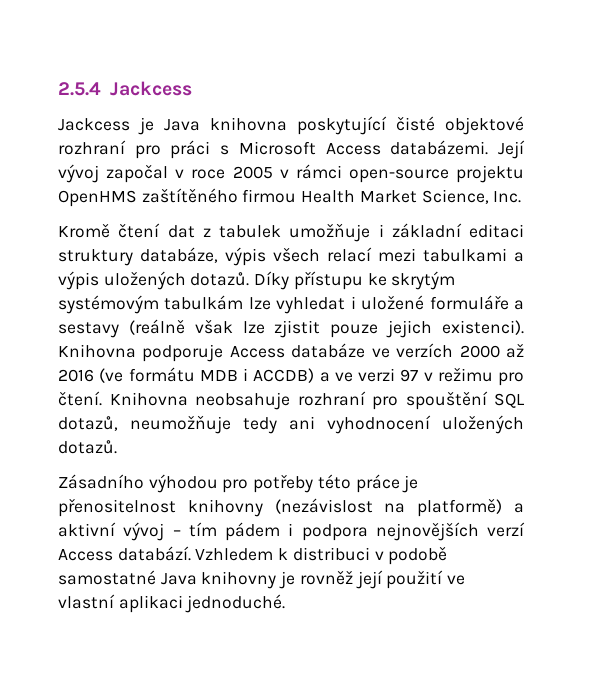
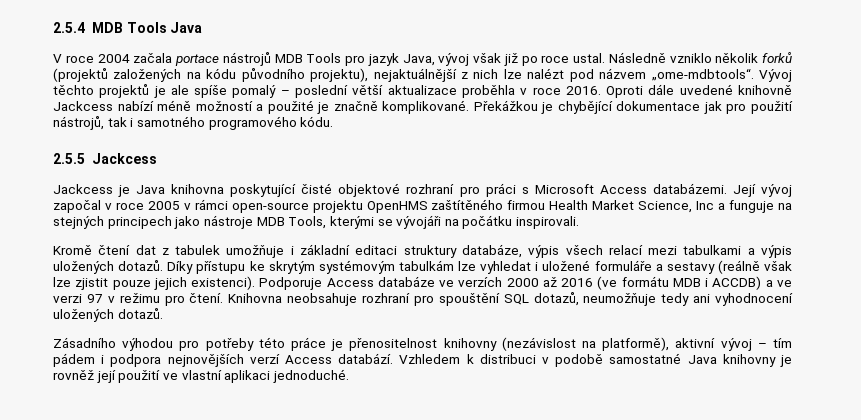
(101, 89) none -> [91,22,203,33] [53,52,792,66] [53,68,793,82] [53,84,792,98] [53,100,793,114] [53,116,334,130] [53,153,85,164] MDB Tools Java // V roce 2004 začala portace nástrojů MDB Tools pro jazyk Java, vývoj však již po roce ustal. Následně vzniklo několik forků (projektů založených na kódu původního projektu), nejaktuálnější z nich lze nalézt pod názvem „ome-mdbtools“. Vývoj těchto projektů je ale spíše pomalý – poslední větší aktualizace proběhla v roce 2016. Oproti dále uvedené knihovně Jackcess nabízí méně možností a použité je značně komplikované. Překážkou je chybějící dokumentace jak pro použití nástrojů, tak i samotného programového kódu. // 2.5.5
[493,191,522,203] Inc. -> [696,200,793,213] [53,215,580,229] Inc a funguje na stejných principech jako nástroje MDB Tools, kterými se vývojáři na počátku inspirovali.
[58,344,224,362] Knihovna podporuje -> [259,277,323,290] Podporuje
[417,498,524,517] platformě) a -> [602,337,670,351] platformě),

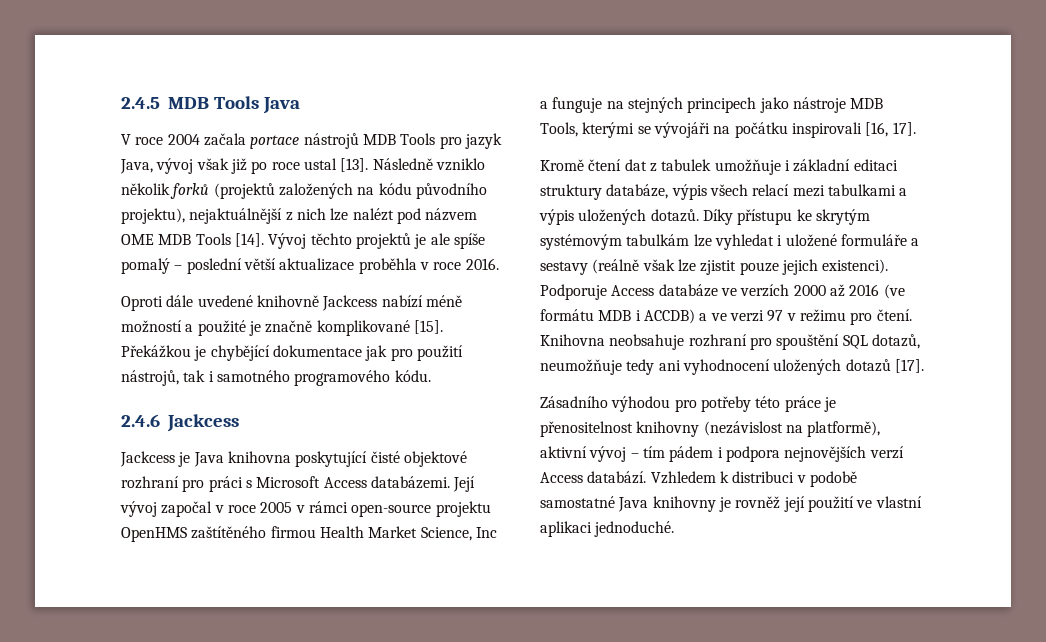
[53,22,85,33] 2.5.4 -> [121,97,160,109] 2.4.5
[573,53,605,63] ustal. -> [303,158,369,172] ustal [13].
[651,68,754,81] „ome-mdbtools“. -> [121,233,264,247] OME MDB Tools [14].
(601, 90) none -> (499, 264) //
[382,100,470,114] komplikované. -> [316,320,443,336] komplikované [15].
[53,153,85,164] 2.5.5 -> [121,414,160,427] 2.4.6
[516,216,580,229] inspirovali. -> [791,122,916,138] inspirovali [16, 17].
[117,308,163,319] dotazů. -> [845,359,924,373] dotazů [17].

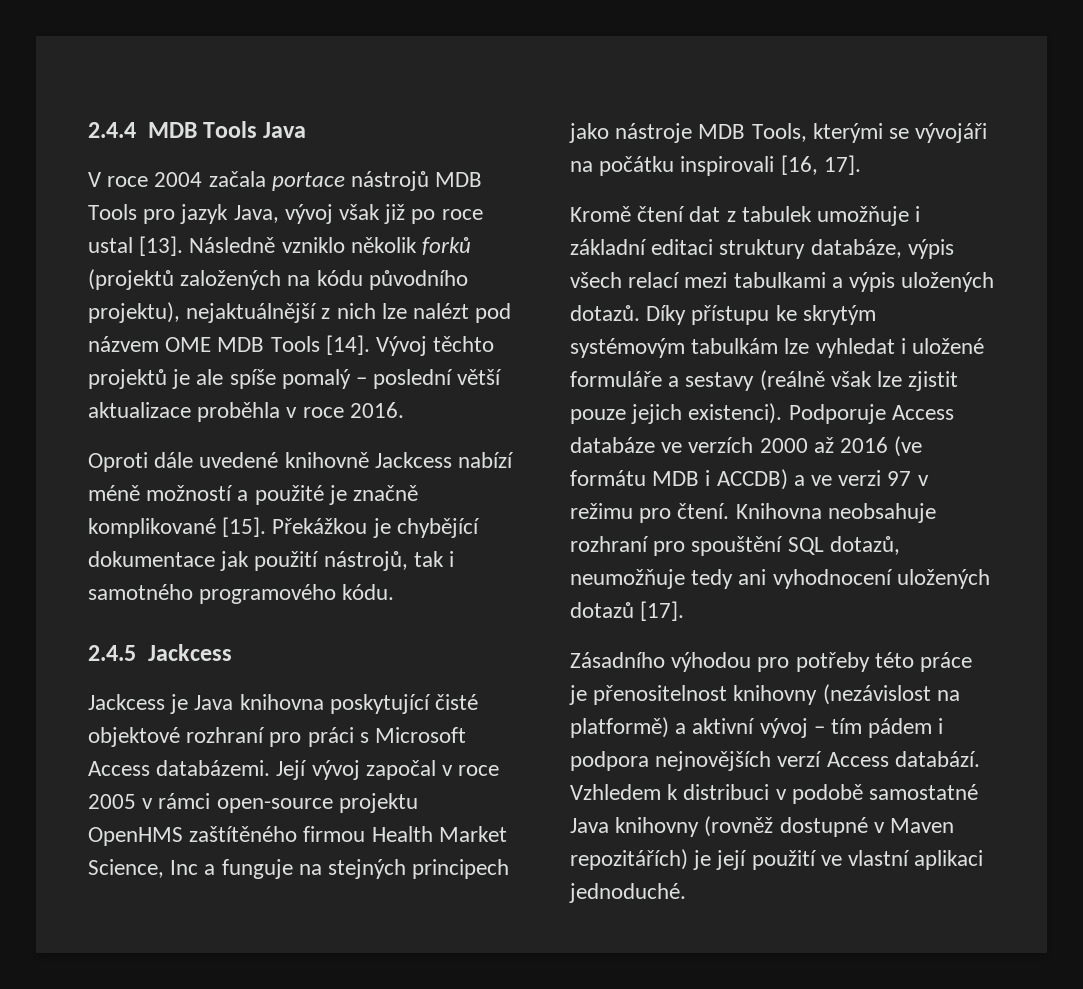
[121,97,160,109] 2.4.5 -> [88,122,136,138] 2.4.4
[390,348,413,361] pro -> (250, 561) none
[121,414,160,427] 2.4.6 -> [88,645,136,661] 2.4.5
[807,421,881,437] platformě), -> [570,717,687,738] platformě) a
[718,496,781,512] je rovněž -> [704,816,955,837] [570,849,712,870] (rovněž dostupné v Maven repozitářích) je

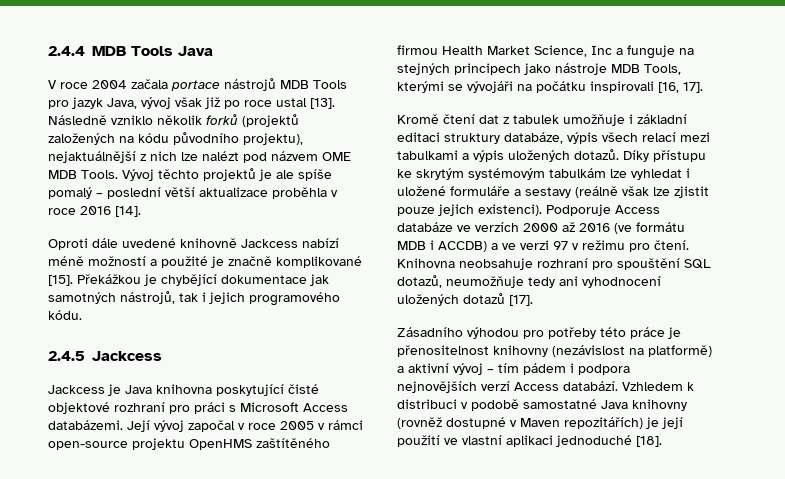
[270,335,370,355] Tools [14]. -> [81,170,118,179] Tools.
[349,402,404,418] 2016. -> [80,206,141,217] 2016 [14].
[254,551,320,571] použití -> [48,292,116,304] samotných
[88,584,193,600] samotného -> [209,292,245,304] jejich
[569,883,686,903] jednoduché. -> [556,435,662,447] jednoduché [18].

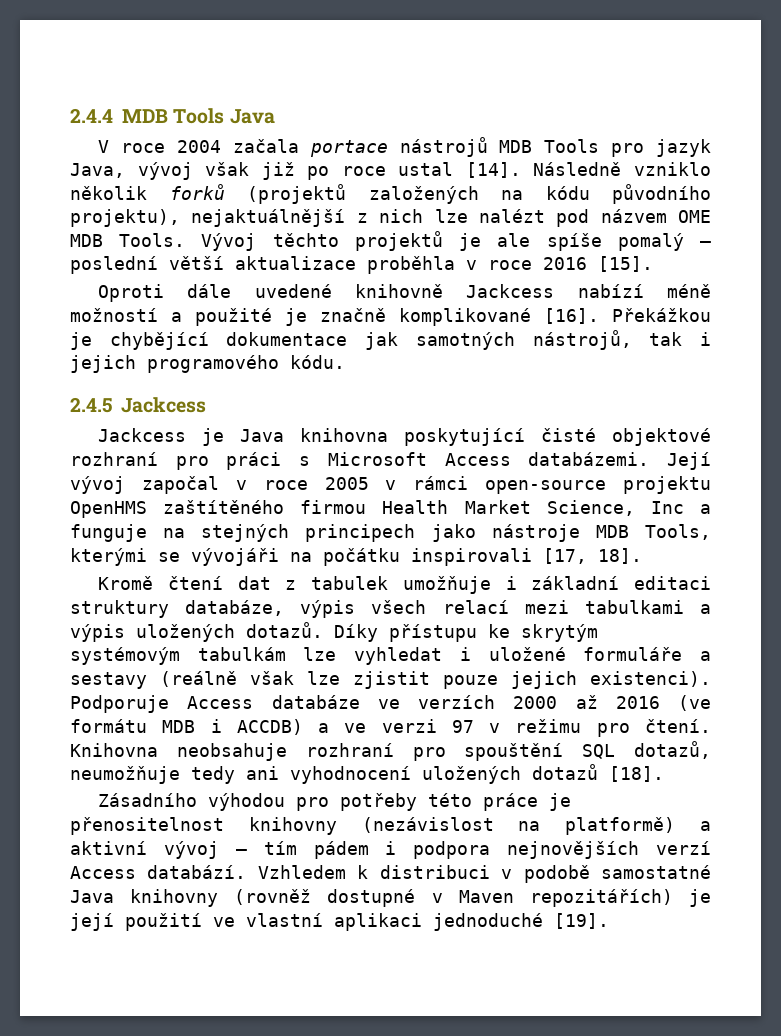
[310,98,335,109] [13]. -> [465,162,521,178] [14].
[115,206,141,217] [14]. -> [598,256,653,272] [15].
[48,275,73,286] [15]. -> [544,308,599,324] [16].
[658,82,703,93] [16, 17]. -> [543,548,642,564] [17, 18].
[509,295,533,306] [17]. -> [609,766,664,782] [18].
[636,436,662,447] [18]. -> [554,913,609,929] [19].

